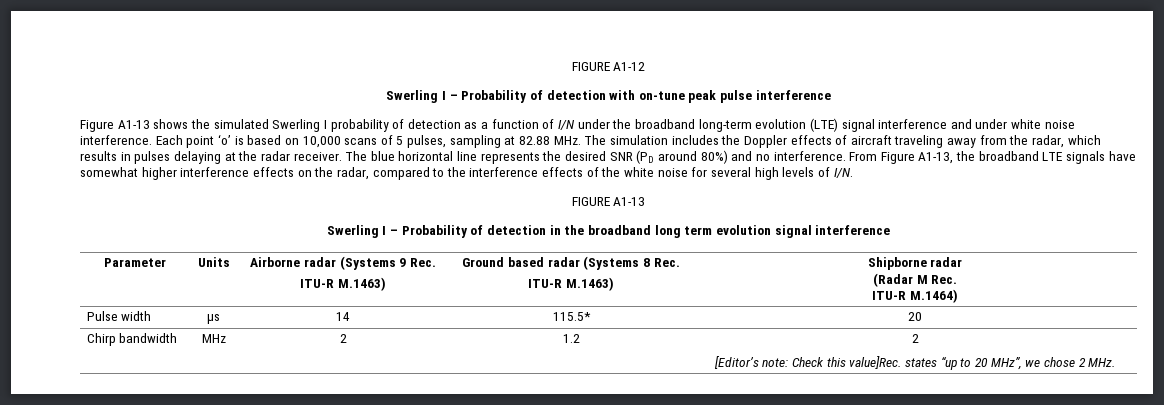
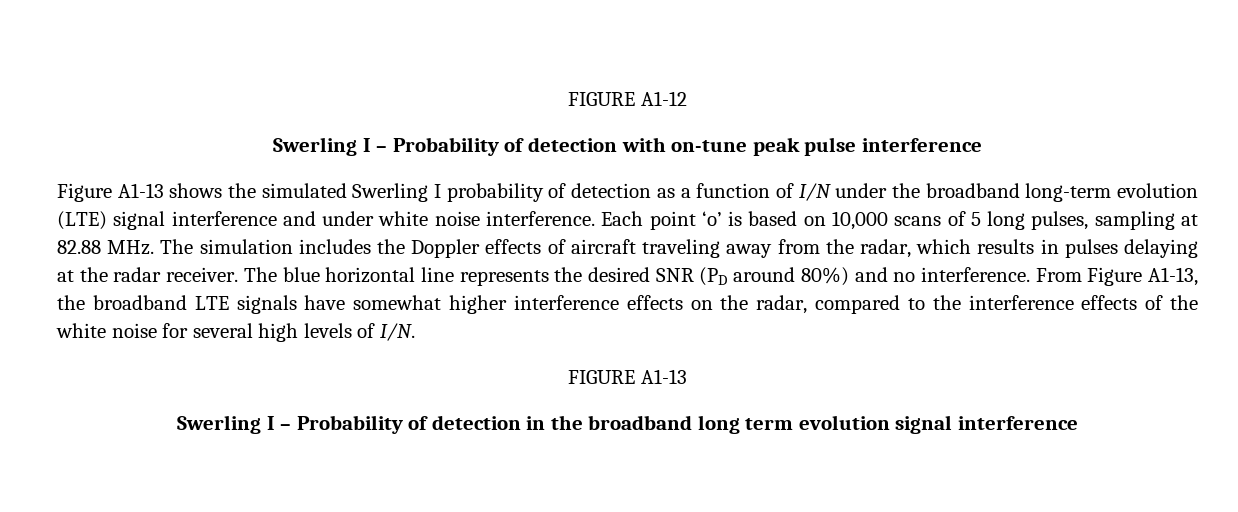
(404, 140) none -> [987,211,1026,230] long
[104,258,166,267] [197,257,230,267] [250,256,436,270] [300,277,386,291] [462,256,680,270] [528,277,614,291] [867,257,963,270] [872,273,958,287] [872,289,958,303] [86,311,152,321] [207,314,220,324] [336,312,350,321] [552,312,591,321] [908,312,922,321] [86,333,178,346] [201,334,226,343] [339,334,347,343] [562,334,580,343] [911,334,919,343] [713,356,1116,370] // Parameter | Units | Airborne radar (Systems 9 Rec. // ITU-R M.1463) | Ground based radar (Systems 8 Rec. // ITU-R M.1463) | Shipborne radar // (Radar M Rec. // ITU-R M.1464) // Pulse width | μs | 14 | 115.5* | 20 // Chirp bandwidth | MHz | 2 | 1.2 | 2 // [Editor’s note: Check this value]Rec. states “up to 20 MHz”, we chose 2 MHz. -> (1078, 423) none

